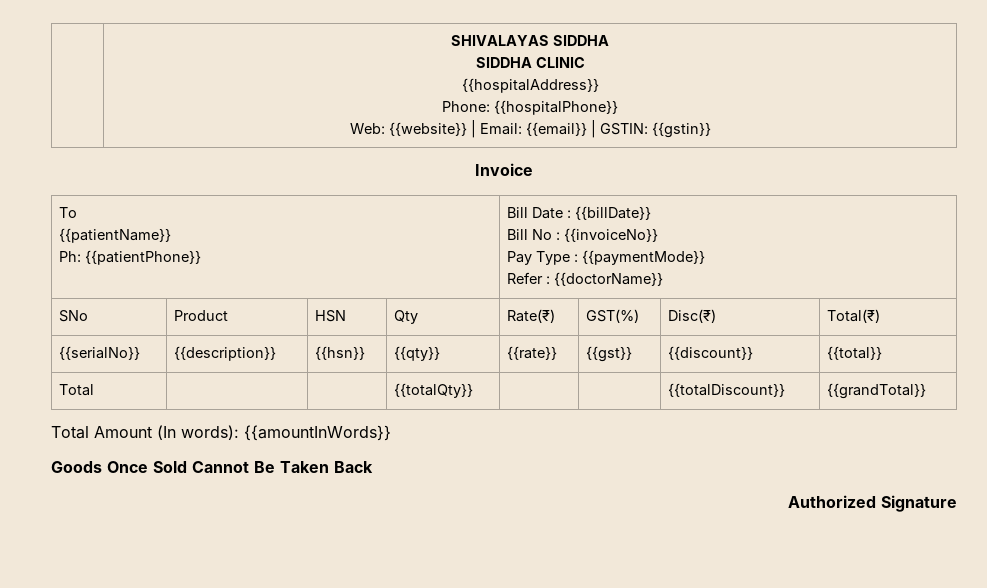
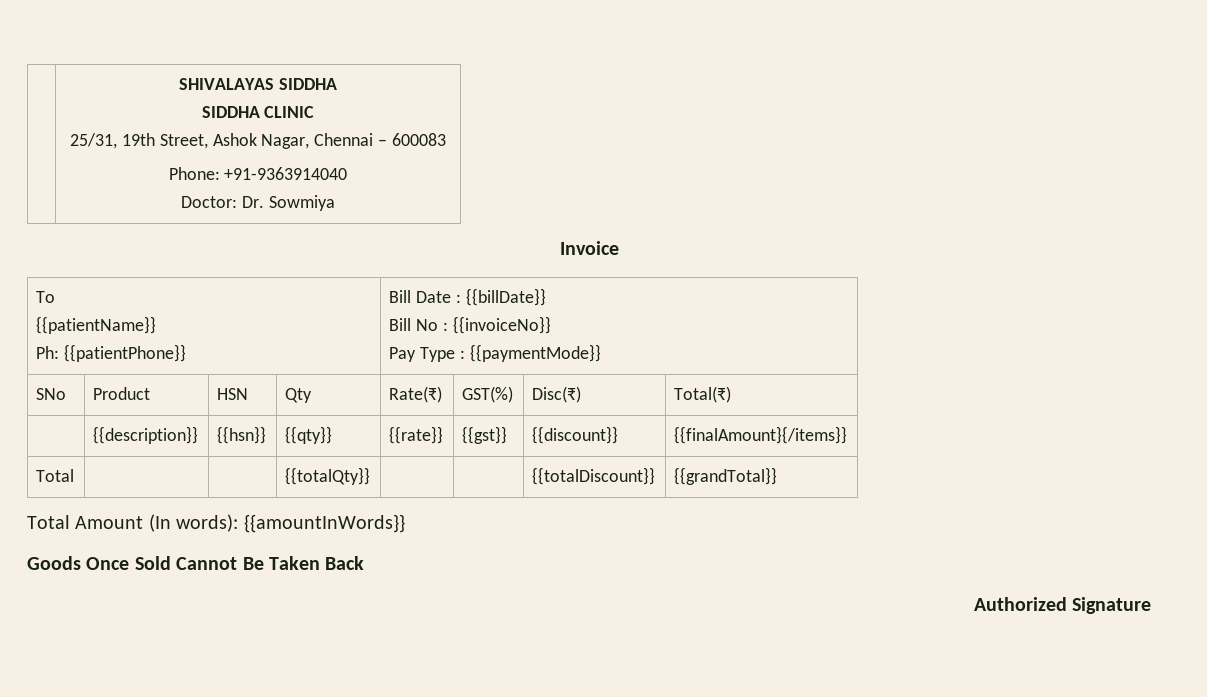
[461,78,599,93] [442,100,618,115] [349,120,711,138] {{hospitalAddress}} // Phone: {{hospitalPhone}} // Web: {{website}} | Email: {{email}} | GSTIN: {{gstin}} -> [69,133,447,149] [168,167,348,180] [181,195,335,211] 25/31, 19th Street, Ashok Nagar, Chennai – 600083 // Phone: +91-9363914040 // Doctor: Dr. Sowmiya
[506,272,663,286] // Refer : {{doctorName}} -> (601, 353) none
[58,346,140,360] {{serialNo}} -> (732, 394) none
[826,346,882,360] {{total}} -> [674,426,848,444] {{finalAmount}{/items}}

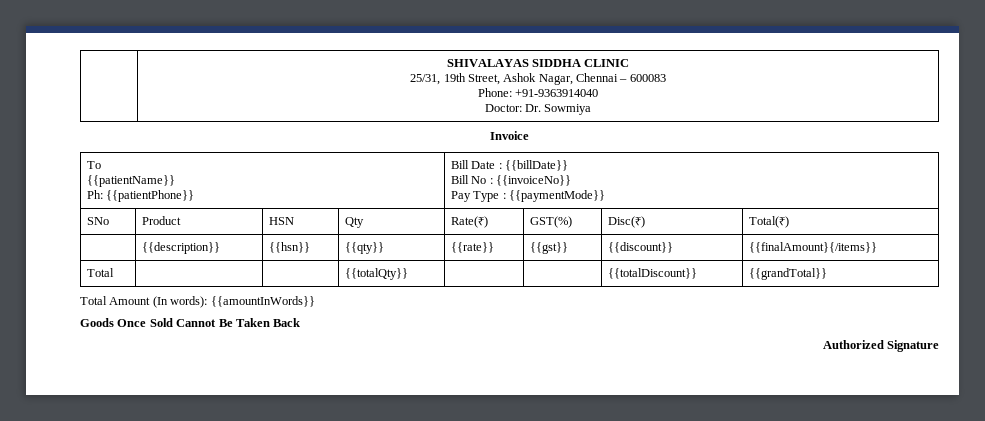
[201,106,260,118] // SIDDHA -> (581, 63) none

